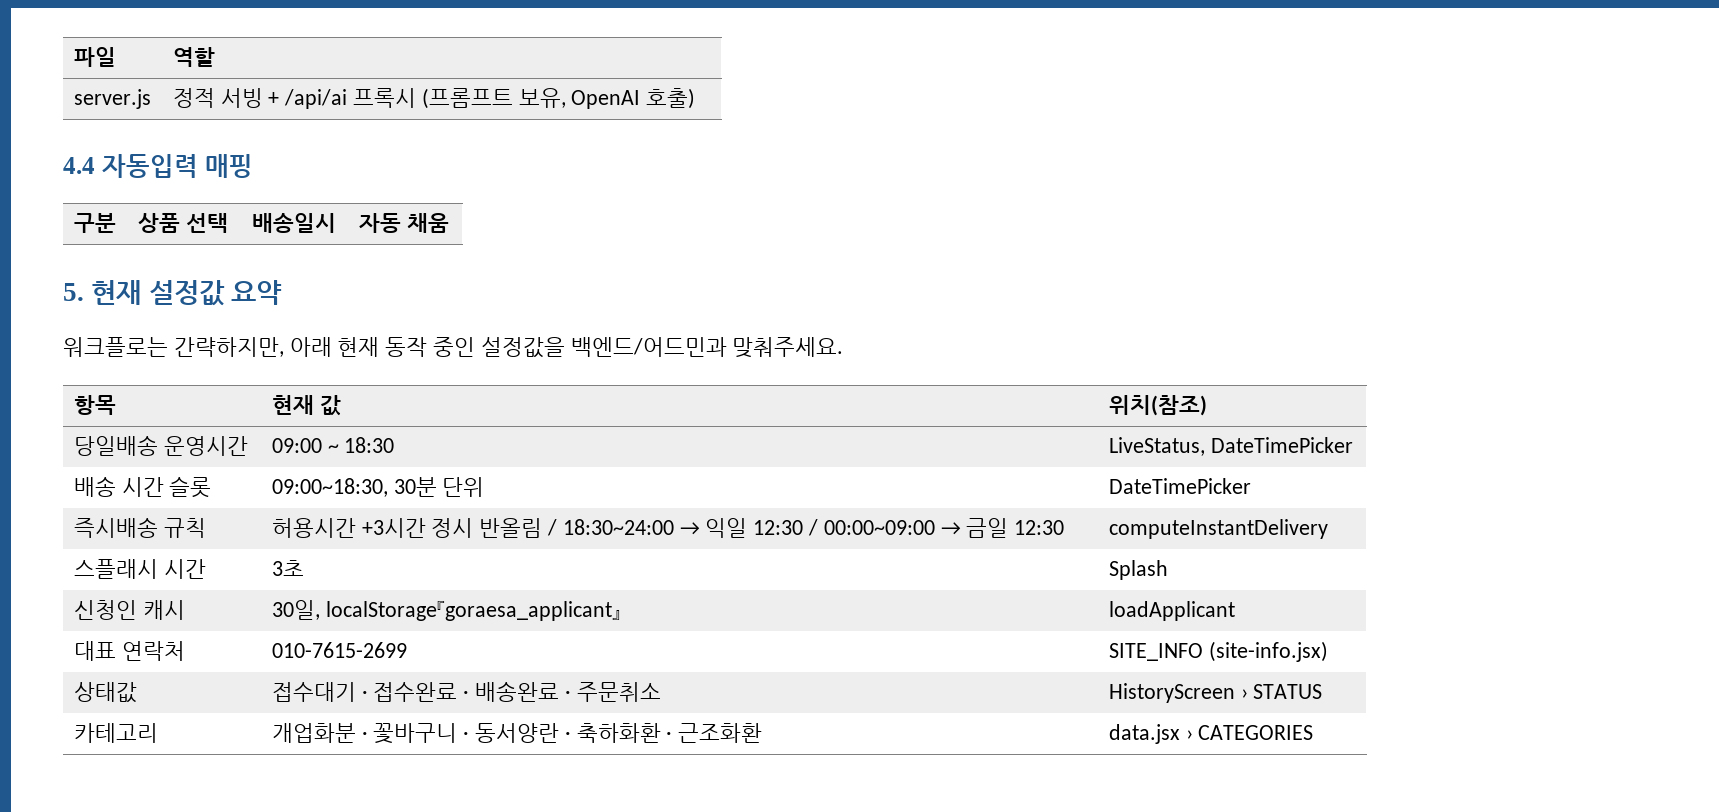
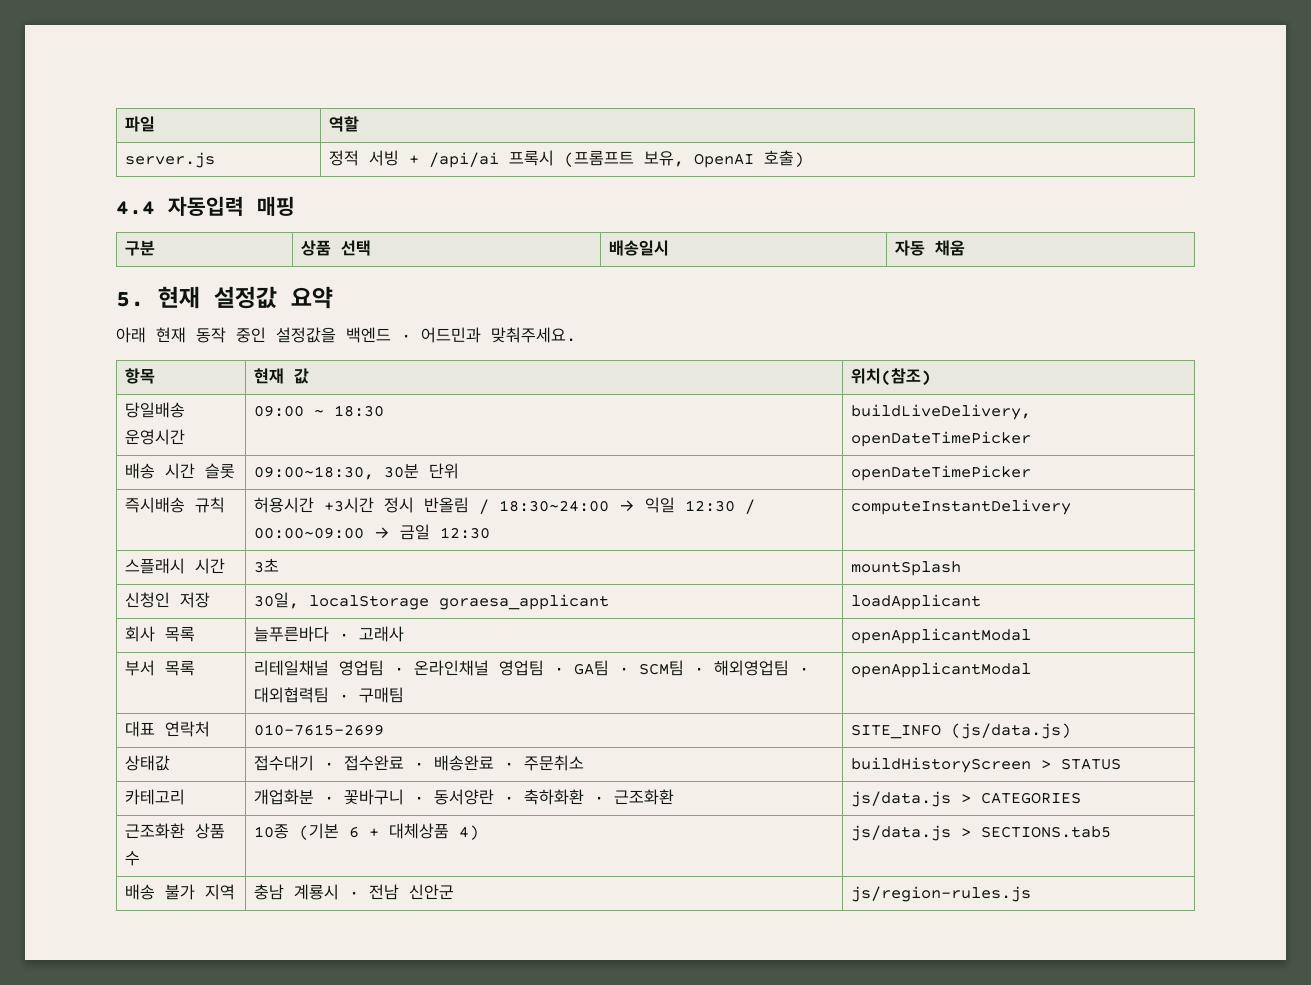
[63,337,284,357] 워크플로는 간략하지만, -> (333, 297) none
[570,337,727,357] 백엔드/어드민과 -> [346,327,481,343] 백엔드 · 어드민과
[1108,437,1353,456] LiveStatus, DateTimePicker -> [850,404,1031,420] [850,431,1031,447] buildLiveDelivery, openDateTimePicker
[1108,478,1251,494] DateTimePicker -> [850,465,1031,481] openDateTimePicker
[1108,560,1168,580] Splash -> [850,561,961,576] mountSplash
[142,600,185,620] 캐시 -> [179,592,210,608] 저장
[436,601,445,617] 『 -> (429, 602) none
[611,610,620,620] 』 -> (609, 602) none
(1235, 611) none -> [124,626,195,642] [253,626,404,642] [850,628,1031,644] [124,660,195,676] [253,660,809,676] [253,687,404,703] [850,662,1031,678] // 회사 목록 | 늘푸른바다 · 고래사 | openApplicantModal // 부서 목록 | 리테일채널 영업팀 · 온라인채널 영업팀 · GA팀 · SCM팀 · 해외영업팀 · 대외협력팀 · 구매팀 | openApplicantModal
[1208,641,1328,662] (site-info.jsx) -> [950,723,1071,739] (js/data.js)
[1108,683,1248,703] HistoryScreen › -> [850,757,1051,773] buildHistoryScreen >
[1108,724,1193,744] data.jsx › -> [850,791,971,807] js/data.js >
(1314, 732) none -> [124,823,225,839] [124,851,140,866] [253,823,479,840] [850,825,1111,841] [124,884,235,900] [253,884,454,900] [850,886,1031,902] // 근조화환 상품 수 | 10종 (기본 6 + 대체상품 4) | js/data.js > SECTIONS.tab5 // 배송 불가 지역 | 충남 계룡시 · 전남 신안군 | js/region-rules.js

